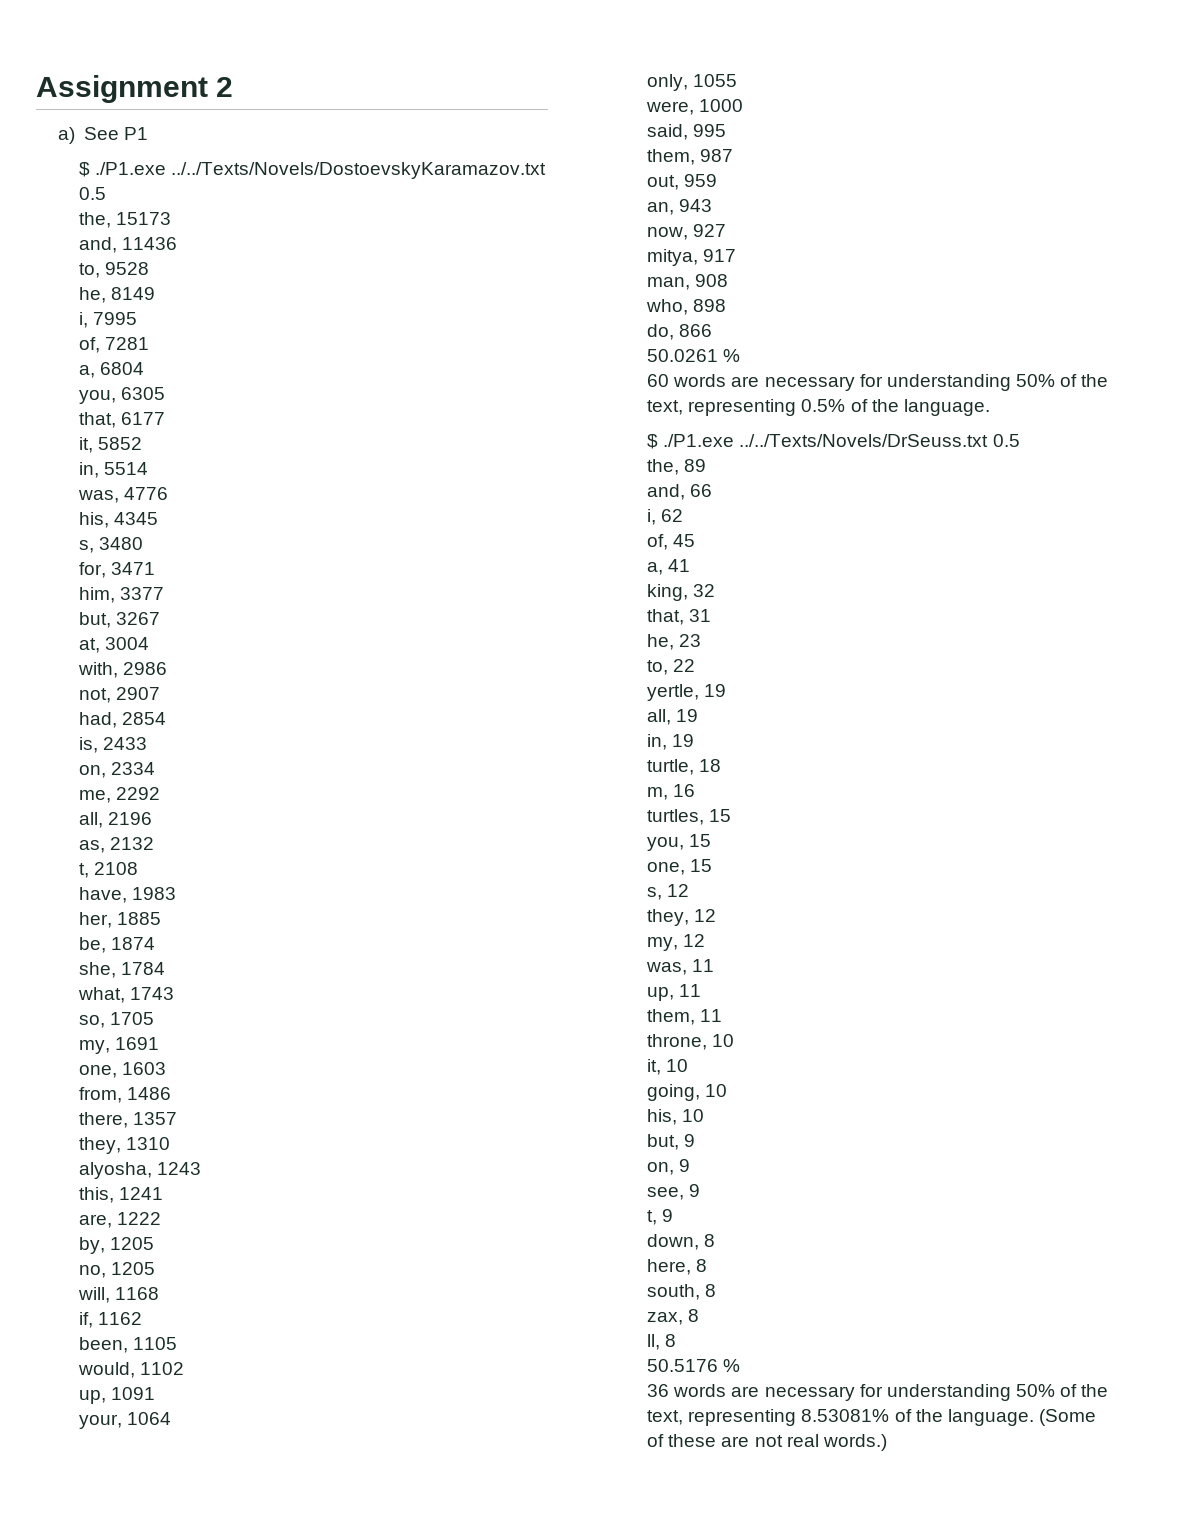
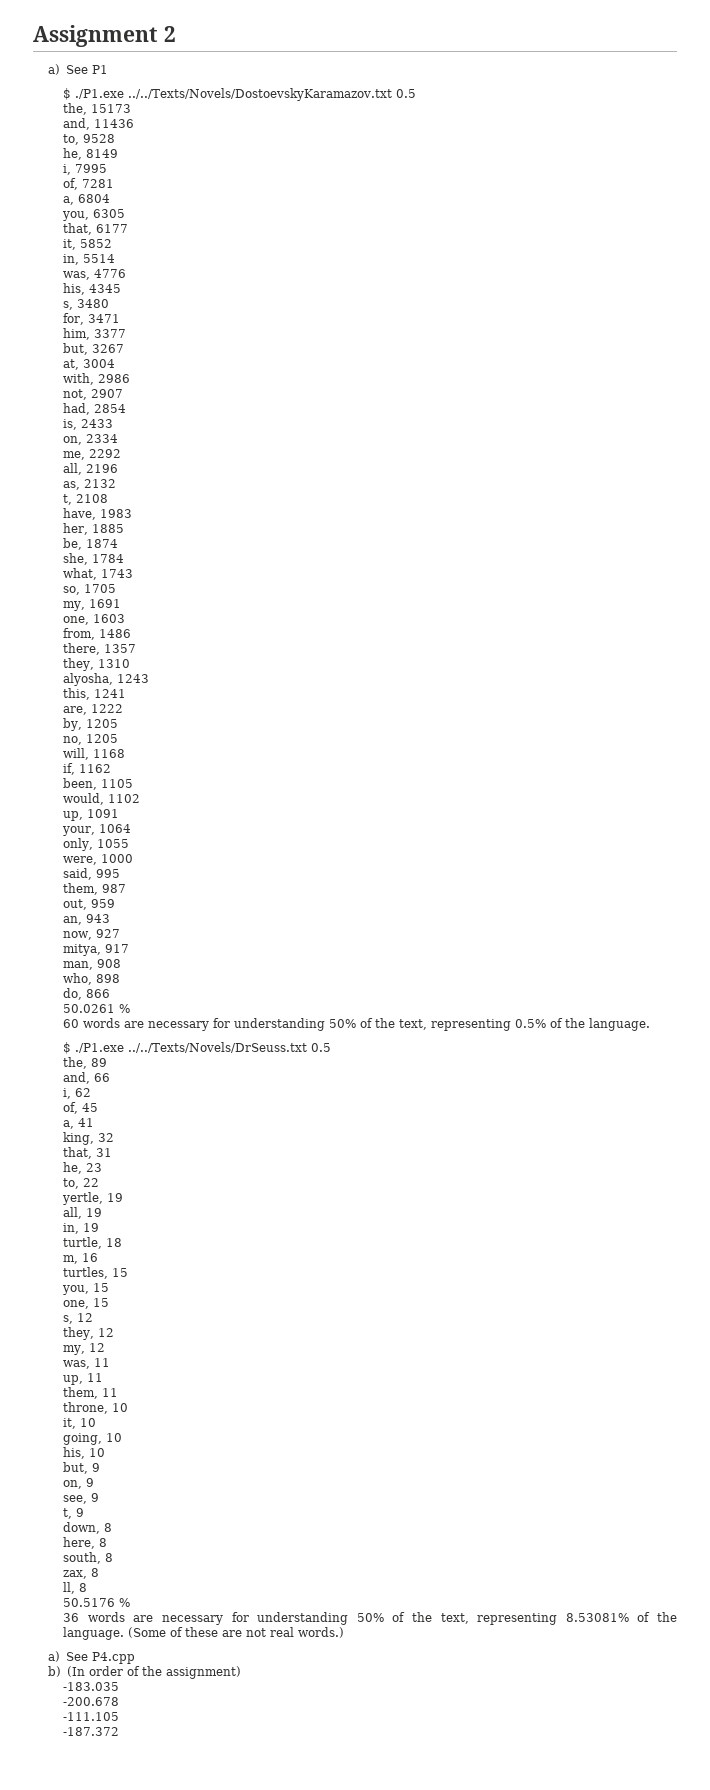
(887, 1442) none -> [48,1651,135,1664] [48,1666,241,1679] [63,1682,120,1691] [63,1697,120,1706] [63,1712,120,1721] [63,1727,120,1736] // a) See P4.cpp // b) (In order of the assignment) // -183.035 // -200.678 // -111.105 // -187.372

